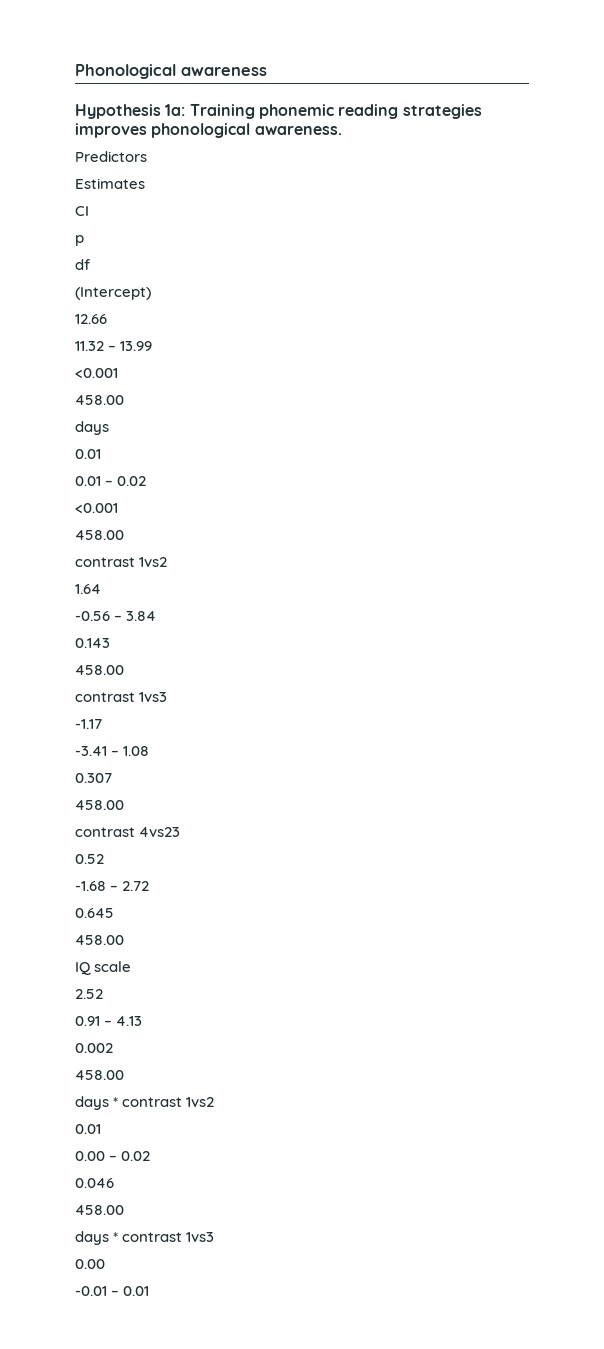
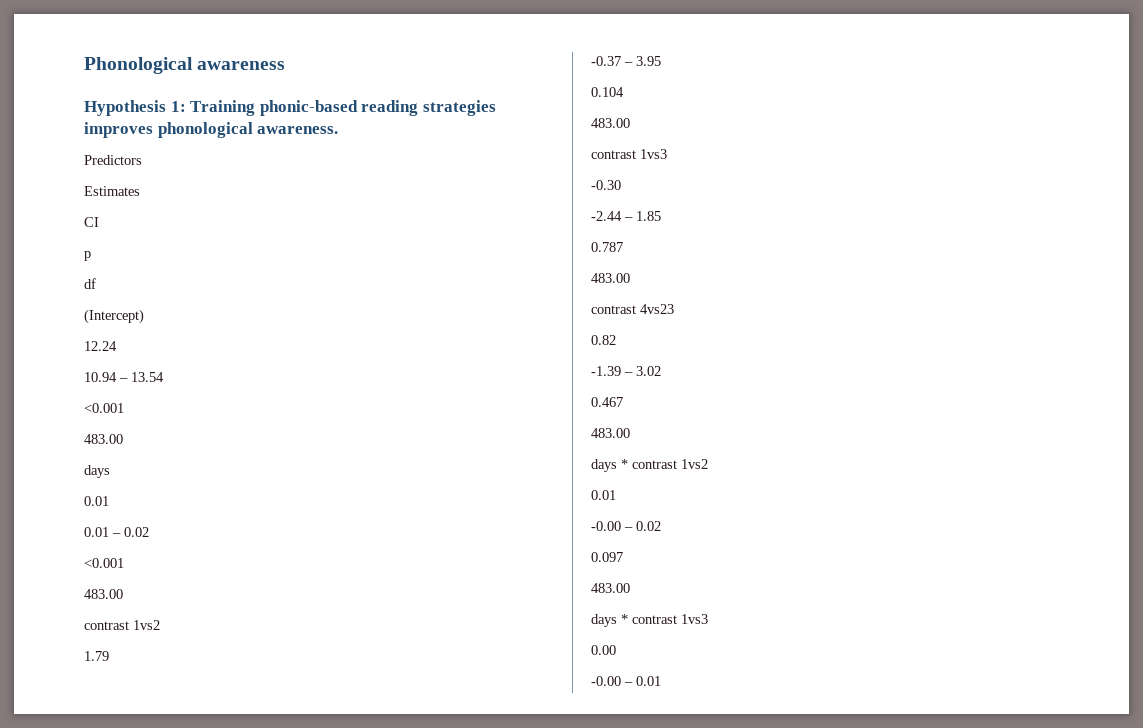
[165,104,334,119] 1a: Training phonemic -> [170,100,358,116] 1: Training phonic-based
[75,314,107,324] [75,341,153,351] [75,368,118,378] [75,395,124,405] 12.66 // 11.32 – 13.99 // <0.001 // 458.00 -> [84,341,117,351] [84,372,164,382] [84,403,124,413] [84,434,123,444] 12.24 // 10.94 – 13.54 // <0.001 // 483.00
[75,530,124,540] [75,557,168,567] [75,584,101,594] [75,611,157,621] [75,638,110,648] [75,665,124,675] [75,692,168,702] [75,719,102,729] [75,746,150,756] [75,773,112,783] [75,800,124,810] [75,827,181,837] [75,854,104,864] [75,881,150,891] [75,908,114,918] [75,935,124,945] [75,961,132,975] [75,989,103,999] [75,1016,143,1026] [75,1043,113,1053] [75,1070,124,1080] 458.00 // contrast 1vs2 // 1.64 // -0.56 – 3.84 // 0.143 // 458.00 // contrast 1vs3 // -1.17 // -3.41 – 1.08 // 0.307 // 458.00 // contrast 4vs23 // 0.52 // -1.68 – 2.72 // 0.645 // 458.00 // IQ scale // 2.52 // 0.91 – 4.13 // 0.002 // 458.00 -> [84,589,123,599] [84,620,160,630] [84,651,109,661] [591,56,661,66] [591,87,624,97] [591,118,630,128] [591,149,667,159] [591,180,621,190] [591,211,661,221] [591,242,623,252] [591,273,630,283] [591,304,674,314] [591,335,616,345] [591,366,661,376] [591,397,623,407] [591,428,630,438] 483.00 // contrast 1vs2 // 1.79 // -0.37 – 3.95 // 0.104 // 483.00 // contrast 1vs3 // -0.30 // -2.44 – 1.85 // 0.787 // 483.00 // contrast 4vs23 // 0.82 // -1.39 – 3.02 // 0.467 // 483.00
[75,1151,151,1161] [75,1178,114,1188] [75,1205,124,1215] 0.00 – 0.02 // 0.046 // 458.00 -> [591,521,661,531] [591,552,623,562] [591,583,630,593] -0.00 – 0.02 // 0.097 // 483.00
[75,1286,107,1296] -0.01 -> [591,676,621,686] -0.00

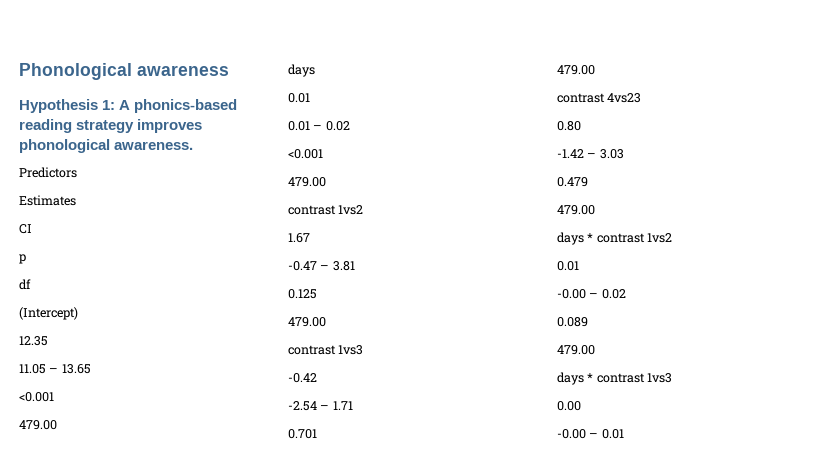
[190,100,496,116] Training phonic-based reading strategies -> [119,99,238,113] [19,119,135,133] A phonics-based reading strategy
[84,341,117,351] [84,372,164,382] [84,403,124,413] [84,434,123,444] 12.24 // 10.94 – 13.54 // <0.001 // 483.00 -> [19,336,48,346] [19,364,91,374] [19,392,54,402] [19,420,57,430] 12.35 // 11.05 – 13.65 // <0.001 // 479.00
[84,589,123,599] [84,620,160,630] [84,651,109,661] [591,56,661,66] [591,87,624,97] [591,118,630,128] [591,149,667,159] [591,180,621,190] [591,211,661,221] [591,242,623,252] [591,273,630,283] [591,304,674,314] [591,335,616,345] [591,366,661,376] [591,397,623,407] [591,428,630,438] 483.00 // contrast 1vs2 // 1.79 // -0.37 – 3.95 // 0.104 // 483.00 // contrast 1vs3 // -0.30 // -2.44 – 1.85 // 0.787 // 483.00 // contrast 4vs23 // 0.82 // -1.39 – 3.02 // 0.467 // 483.00 -> [288,177,326,187] [288,205,364,215] [288,233,310,243] [288,261,355,271] [288,289,317,299] [288,317,326,327] [288,345,364,355] [288,373,317,383] [288,401,353,411] [288,429,317,439] [557,65,595,75] [557,93,642,103] [557,121,581,131] [557,149,624,159] [557,177,588,187] [557,205,595,215] 479.00 // contrast 1vs2 // 1.67 // -0.47 – 3.81 // 0.125 // 479.00 // contrast 1vs3 // -0.42 // -2.54 – 1.71 // 0.701 // 479.00 // contrast 4vs23 // 0.80 // -1.42 – 3.03 // 0.479 // 479.00
[591,552,623,562] [591,583,630,593] 0.097 // 483.00 -> [557,317,588,327] [557,345,595,355] 0.089 // 479.00

